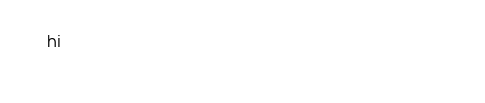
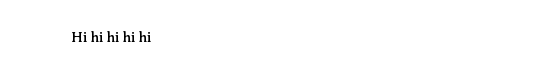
(47, 41) none -> [71,31,135,42] Hi hi hi hi

